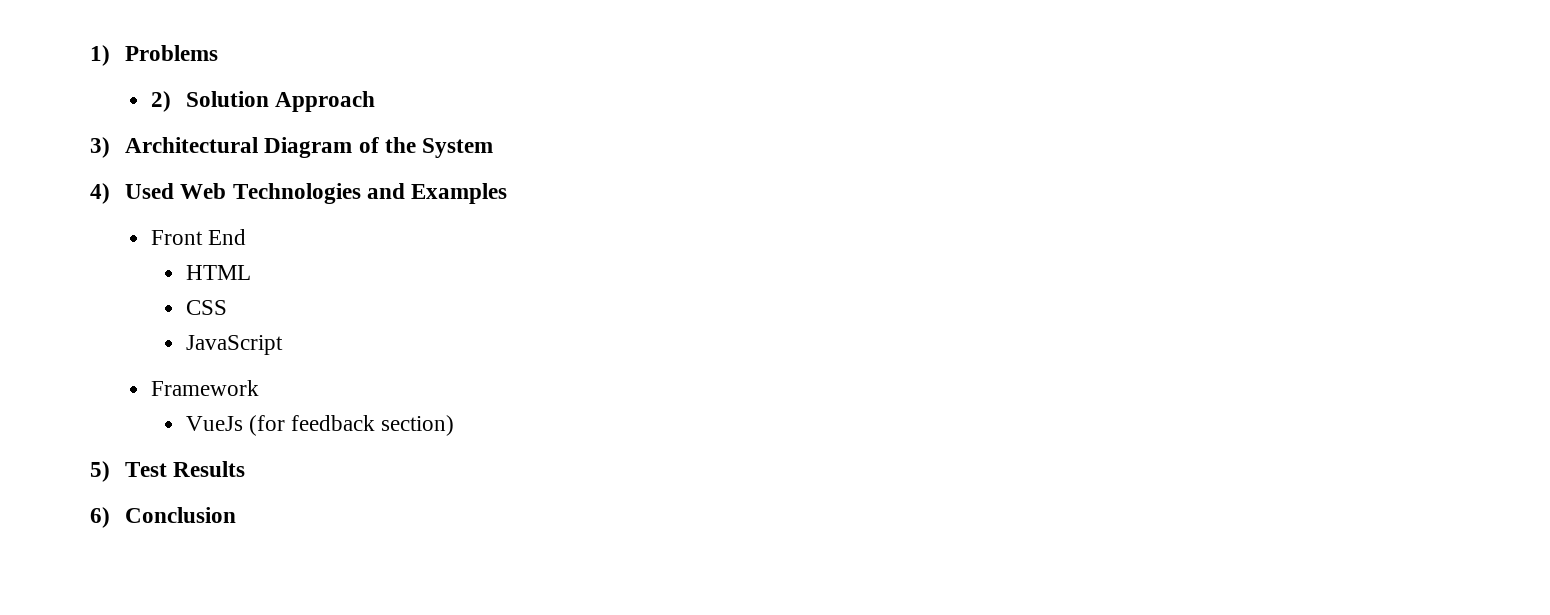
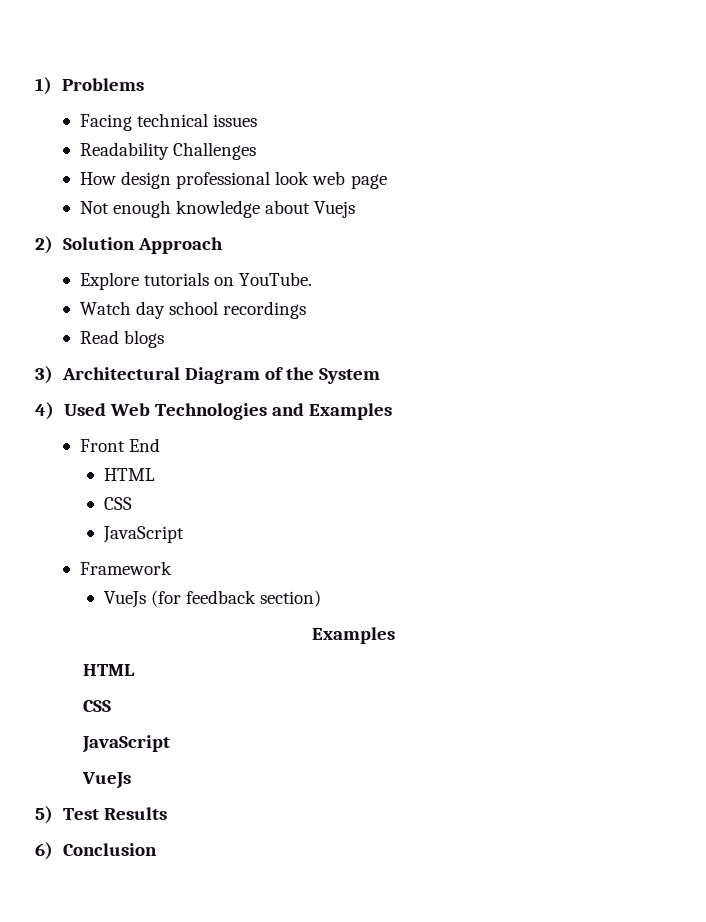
[150,91,376,112] 2) Solution Approach -> [79,113,258,131] [79,142,257,160] [79,171,387,189] [79,200,356,218] [35,236,223,254] [79,272,313,290] [79,301,307,319] [79,330,165,348] Facing technical issues // Readability Challenges // How design professional look web page // Not enough knowledge about Vuejs // 2) Solution Approach // Explore tutorials on YouTube. // Watch day school recordings // Read blogs
(455, 425) none -> [311,627,395,644] [82,664,135,676] [82,700,111,712] [81,735,170,753] [81,772,131,789] // Examples // HTML // CSS // JavaScript // VueJs

